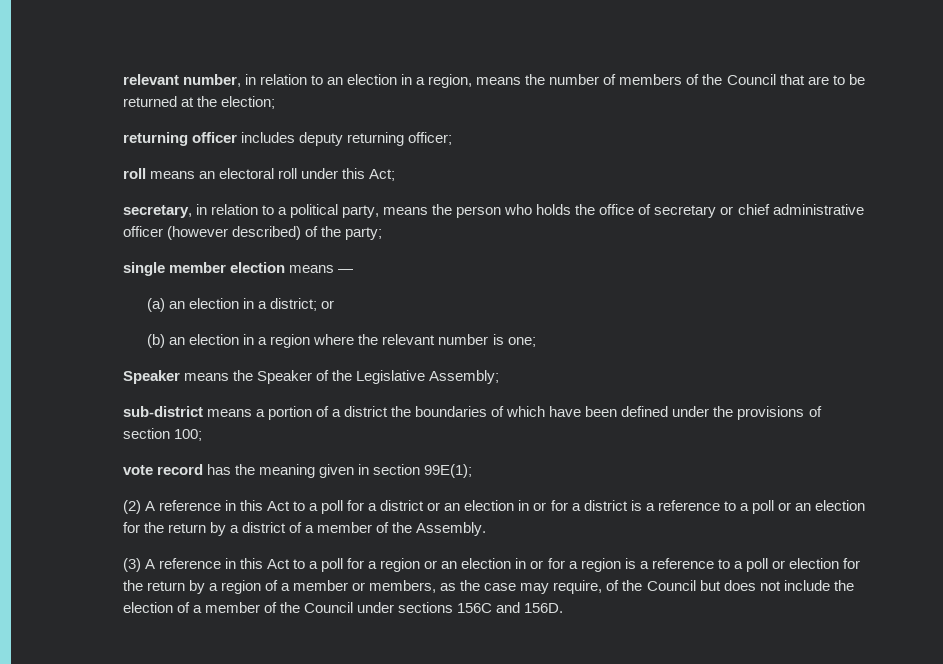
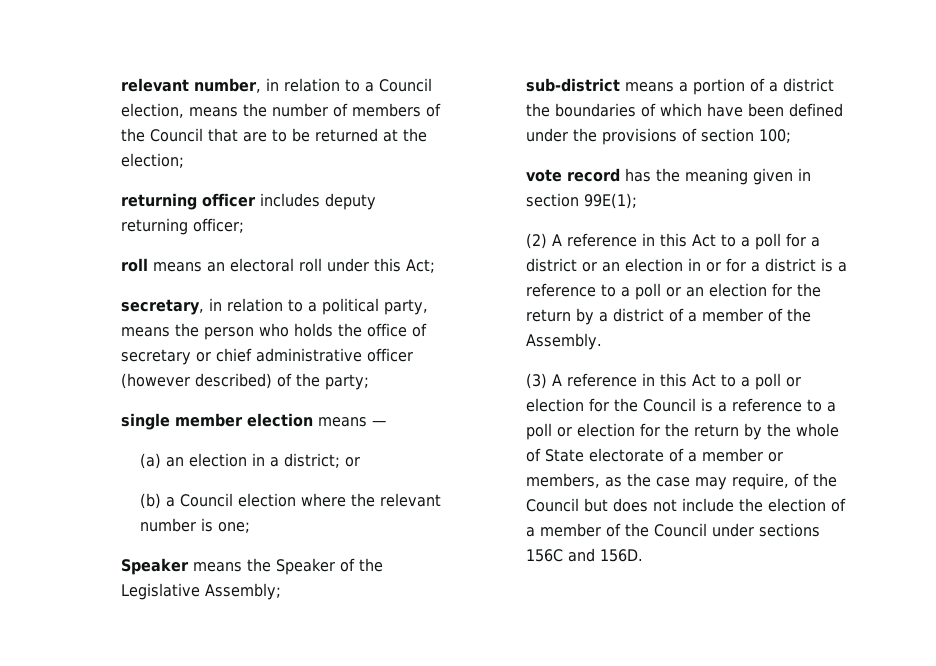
[326,74,473,88] an election in a region, -> [365,78,433,92] [121,103,185,118] a Council election,
[169,334,311,348] an election in a region -> [166,493,297,507] a Council election
[347,558,621,572] for a region or an election in or for a region -> [786,377,802,387] [526,398,697,412] or election for the Council
[208,580,261,594] a region -> [767,423,840,437] [526,448,665,462] the whole of State electorate

